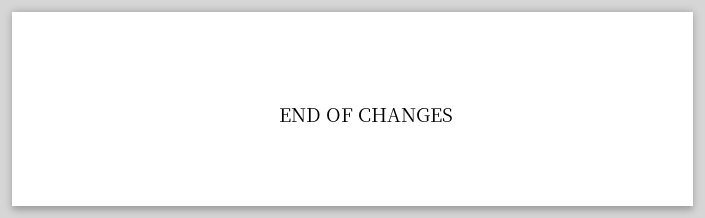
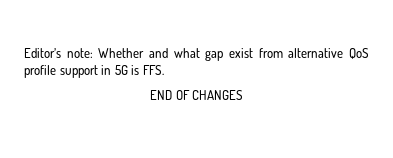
(278, 115) none -> [24,48,369,61] [24,65,164,78] Editor’s note: Whether and what gap exist from alternative QoS profile support in 5G is FFS. //

